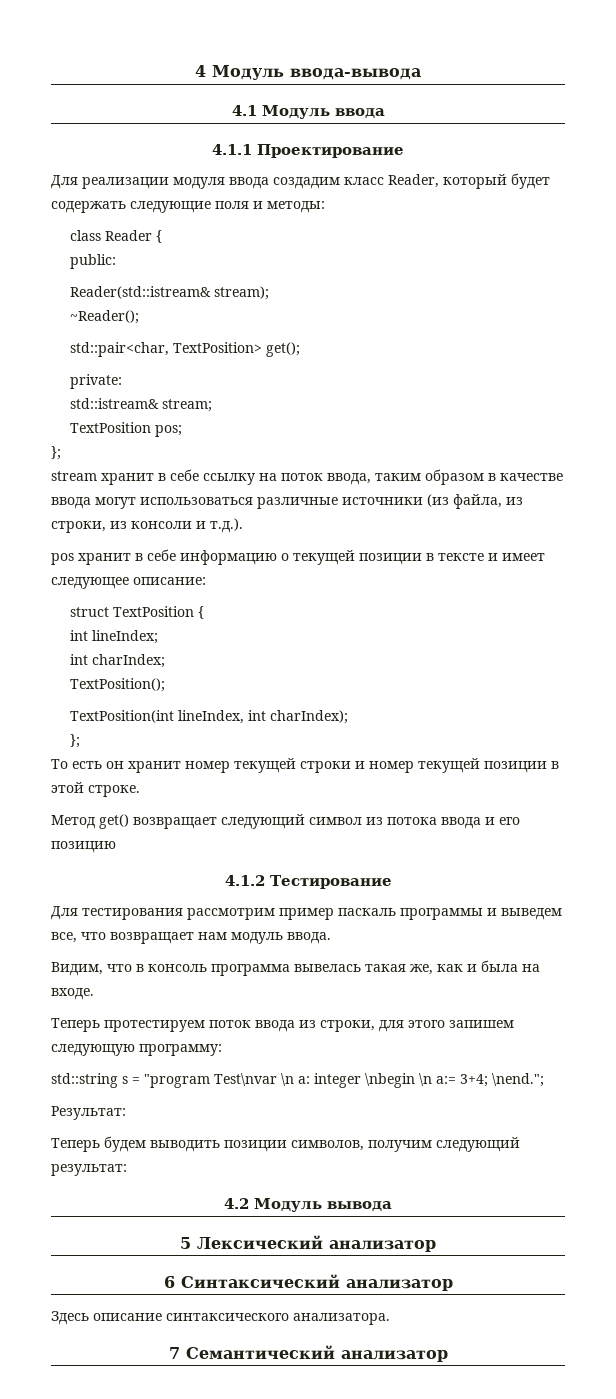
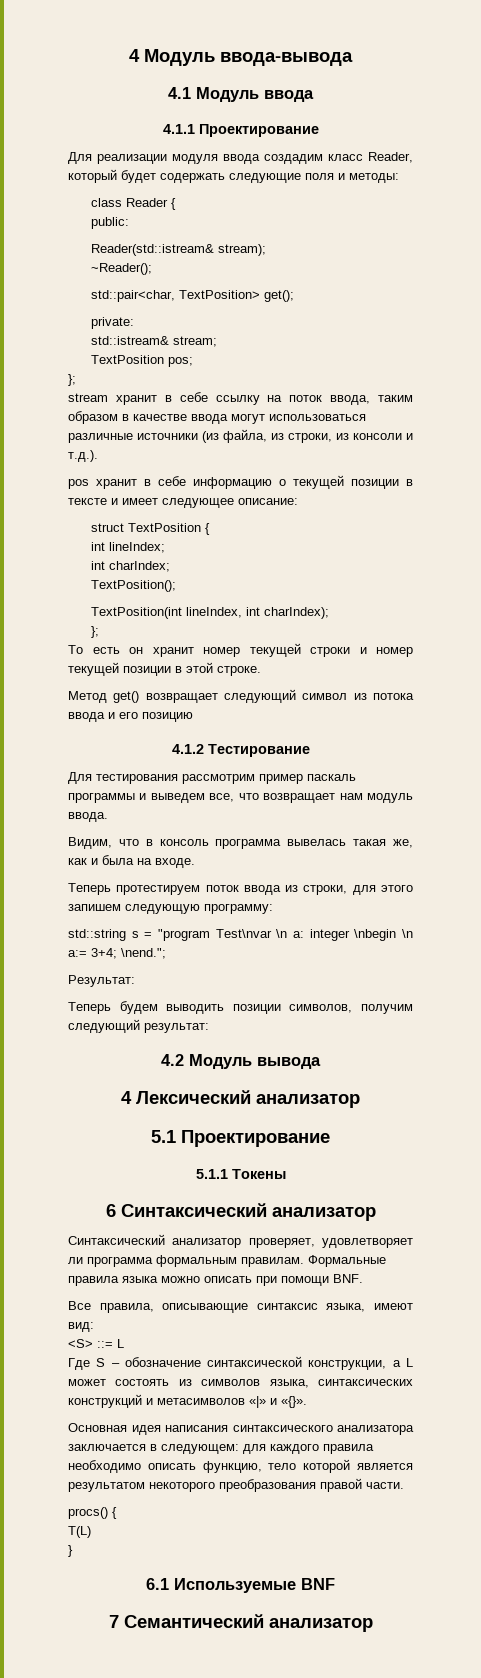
[180,1237,191,1249] 5 -> [121,1091,132,1104] 4
(436, 1246) none -> [151,1130,330,1147] [195,1169,286,1179] // 5.1 Проектирование // 5.1.1 Токены
[51,1311,390,1325] Здесь описание синтаксического анализатора. -> [68,1234,413,1248] [68,1255,386,1267] [68,1274,363,1286] [68,1301,413,1313] [68,1322,94,1332] [68,1339,124,1348] [68,1356,413,1370] [68,1379,413,1388] [68,1394,307,1408] [68,1423,414,1435] [68,1444,374,1454] [68,1459,414,1473] [68,1478,404,1492] [68,1507,117,1519] [68,1526,91,1538] [68,1545,73,1557] [146,1578,335,1593] Синтаксический анализатор проверяет, удовлетворяет ли программа формальным правилам. Формальные правила языка можно описать при помощи BNF. // Все правила, описывающие синтаксис языка, имеют вид: // <S> ::= L // Где S – обозначение синтаксической конструкции, а L может состоять из символов языка, синтаксических конструкций и метасимволов «|» и «{}». // Основная идея написания синтаксического анализатора заключается в следующем: для каждого правила необходимо описать функцию, тело которой является результатом некоторого преобразования правой части. // procs() { // T(L) // } // 6.1 Используемые BNF

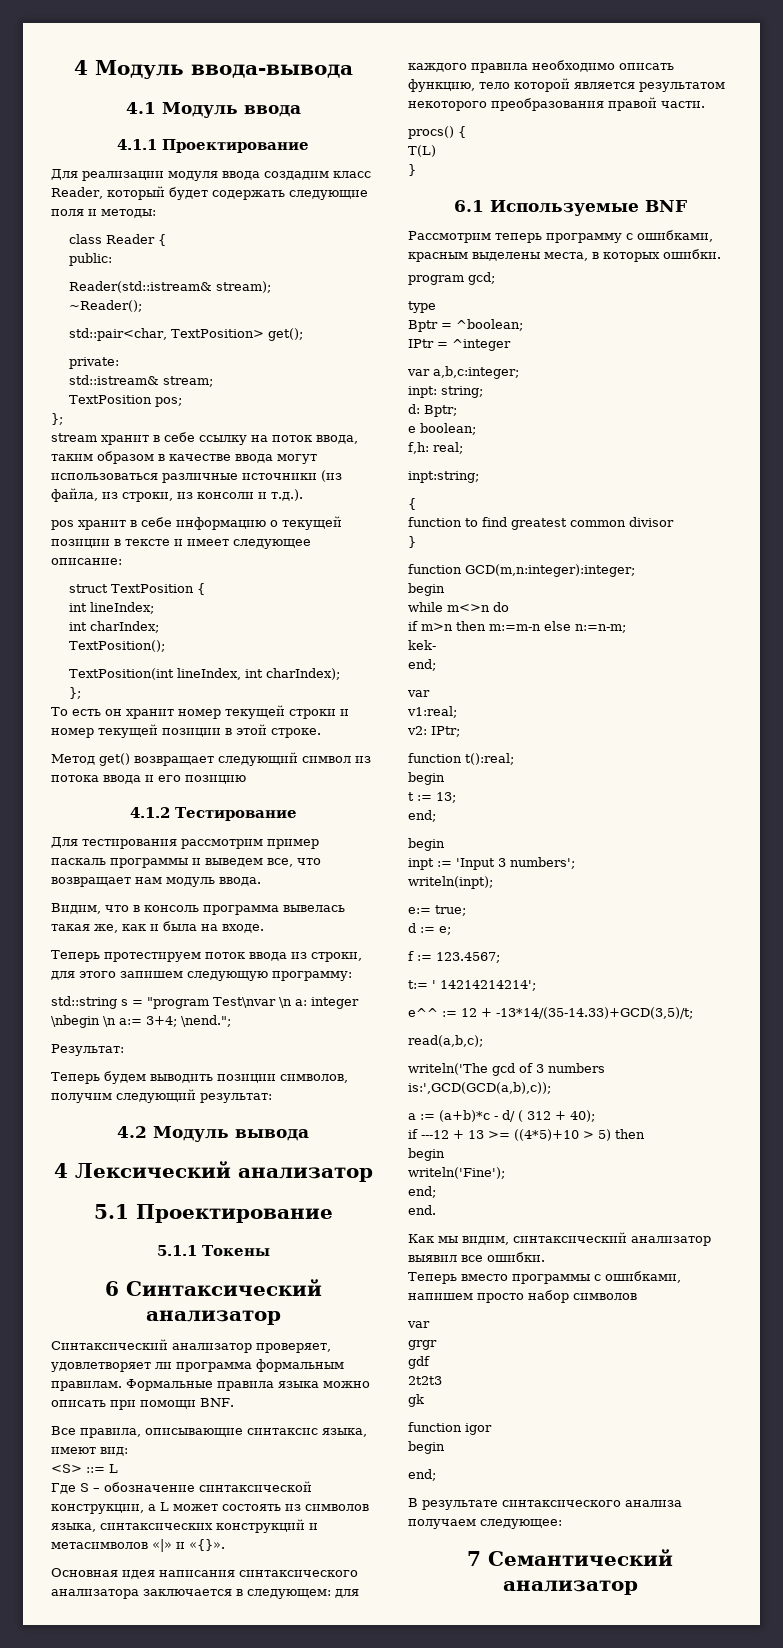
(335, 1584) none -> [408,230,713,243] [408,249,721,262] [408,272,495,285] [408,301,436,313] [408,319,523,332] [408,339,511,351] [407,366,519,379] [408,386,483,398] [408,404,457,417] [408,423,476,435] [408,442,463,454] [408,471,479,483] [408,498,416,510] [408,517,674,530] [408,536,416,548] [408,564,635,577] [408,583,445,596] [408,602,509,612] [408,621,626,633] [408,640,436,650] [408,659,436,671] [407,690,430,697] [407,706,457,718] [407,726,460,737] [408,753,514,765] [408,772,445,785] [408,792,456,803] [408,810,436,822] [408,838,445,851] [408,857,575,870] [408,876,493,889] [408,905,466,916] [408,923,451,935] [408,951,500,963] [408,980,536,991] [408,1007,693,1019] [408,1035,483,1047] [408,1063,605,1076] [408,1082,551,1094] [408,1110,595,1122] [408,1129,645,1141] [408,1148,445,1161] [408,1167,505,1179] [408,1186,436,1198] [408,1205,436,1215] [408,1232,711,1246] [408,1252,545,1262] [408,1271,681,1284] [408,1290,637,1303] [407,1321,430,1328] [408,1340,437,1350] [408,1356,430,1369] [408,1376,442,1385] [408,1394,424,1407] [408,1422,492,1435] [408,1441,445,1454] [408,1469,436,1481] [408,1498,682,1510] [408,1519,562,1529] // Рассмотрим теперь программу с ошибками, красным выделены места, в которых ошибки. // program gcd; // type // Bptr = ^boolean; // IPtr = ^integer // var a,b,c:integer; // inpt: string; // d: Bptr; // e boolean; // f,h: real; // inpt:string; // { // function to find greatest common divisor // } // function GCD(m,n:integer):integer; // begin // while m<>n do // if m>n then m:=m-n else n:=n-m; // kek- // end; // var // v1:real; // v2: IPtr; // function t():real; // begin // t := 13; // end; // begin // inpt := 'Input 3 numbers'; // writeln(inpt); // e:= true; // d := e; // f := 123.4567; // t:= ' 14214214214'; // e^^ := 12 + -13*14/(35-14.33)+GCD(3,5)/t; // read(a,b,c); // writeln('The gcd of 3 numbers is:',GCD(GCD(a,b),c)); // a := (a+b)*c - d/ ( 312 + 40); // if ---12 + 13 >= ((4*5)+10 > 5) then // begin // writeln('Fine'); // end; // end. // Как мы видим, синтаксический анализатор выявил все ошибки. // Теперь вместо программы с ошибками, напишем просто набор символов // var // grgr // gdf // 2t2t3 // gk // function igor // begin // end; // В результате синтаксического анализа получаем следующее:

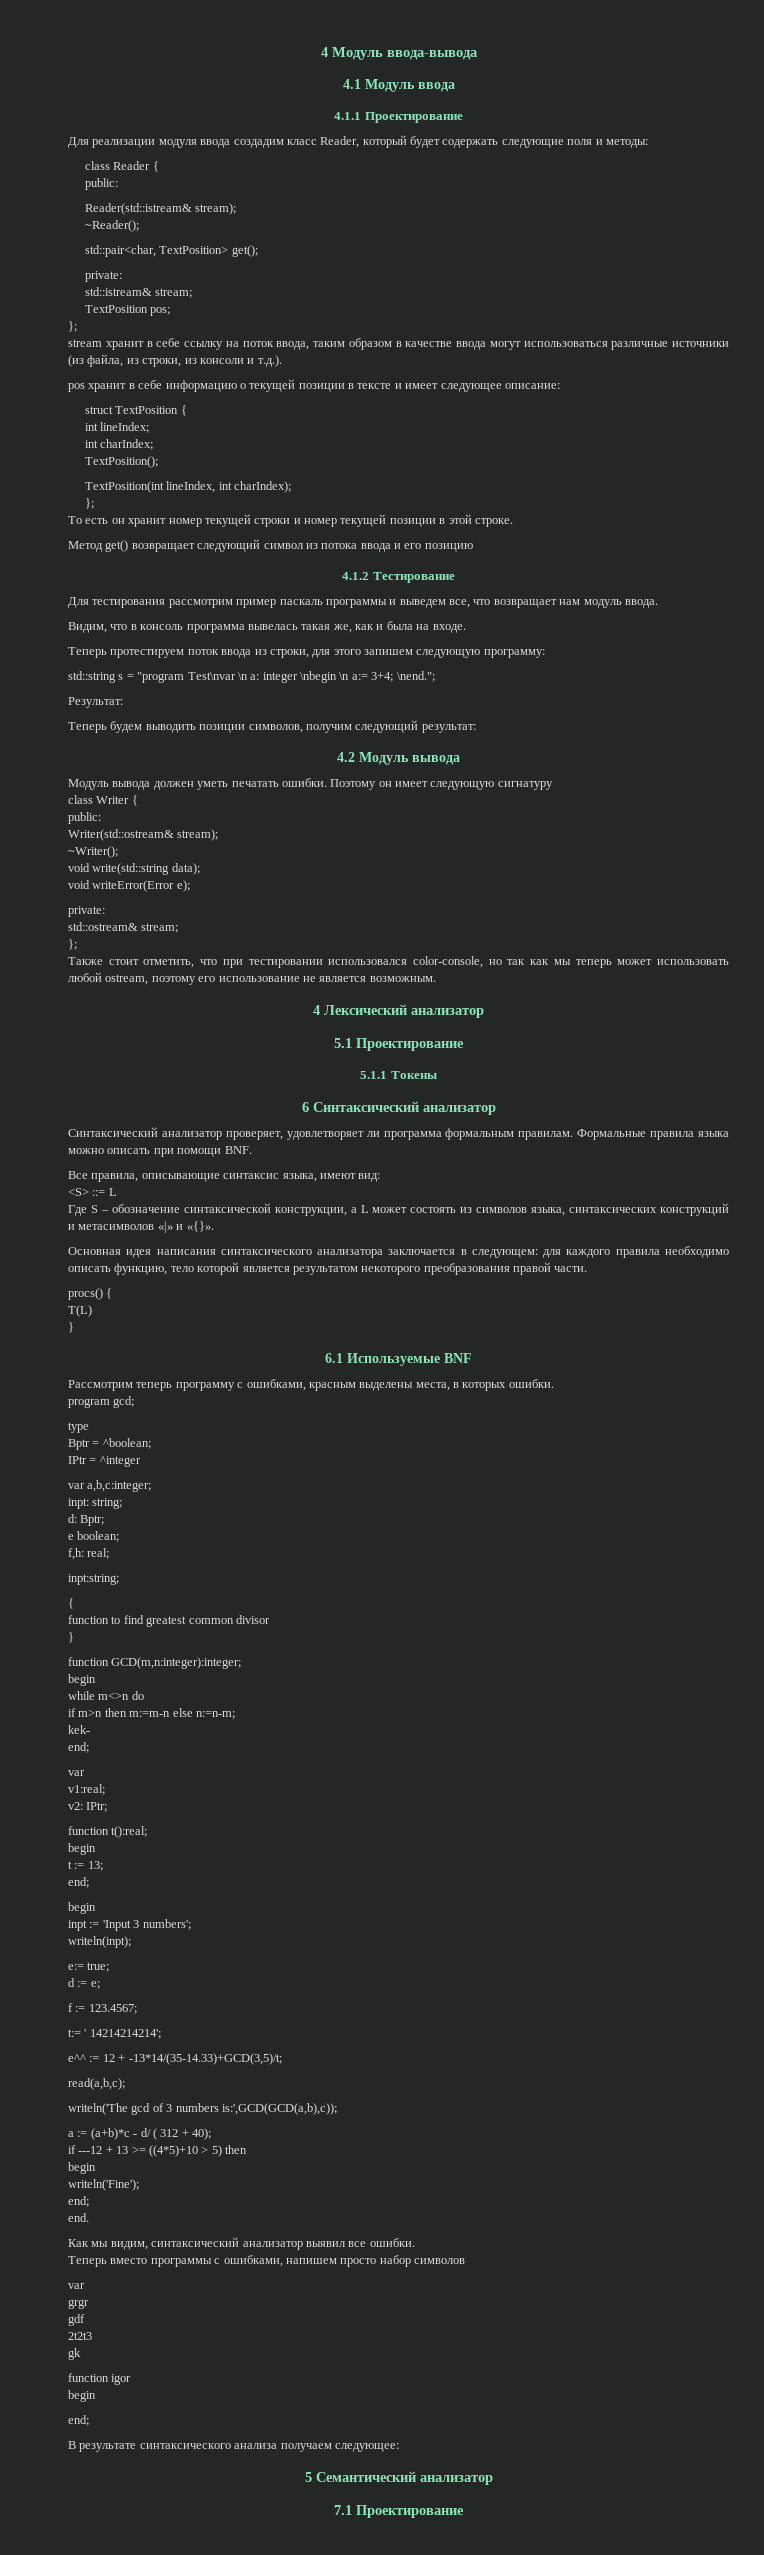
(309, 1135) none -> [68,778,553,790] [68,795,138,806] [68,812,101,824] [68,829,219,841] [68,846,118,858] [68,863,200,875] [68,880,190,892] [68,906,105,917] [68,922,179,933] [68,939,77,950] [68,956,729,968] [68,972,436,985] // Модуль вывода должен уметь печатать ошибки. Поэтому он имеет следующую сигнатуру // class Writer { // public: // Writer(std::ostream& stream); // ~Writer(); // void write(std::string data); // void writeError(Error e); // private: // std::ostream& stream; // }; // Также стоит отметить, что при тестировании использовался color-console, но так как мы теперь может использовать любой ostream, поэтому его использование не является возможным.
[467,1551,481,1566] 7 -> [304,2472,312,2482] 5
(638, 1587) none -> [334,2505,464,2518] // 7.1 Проектирование

